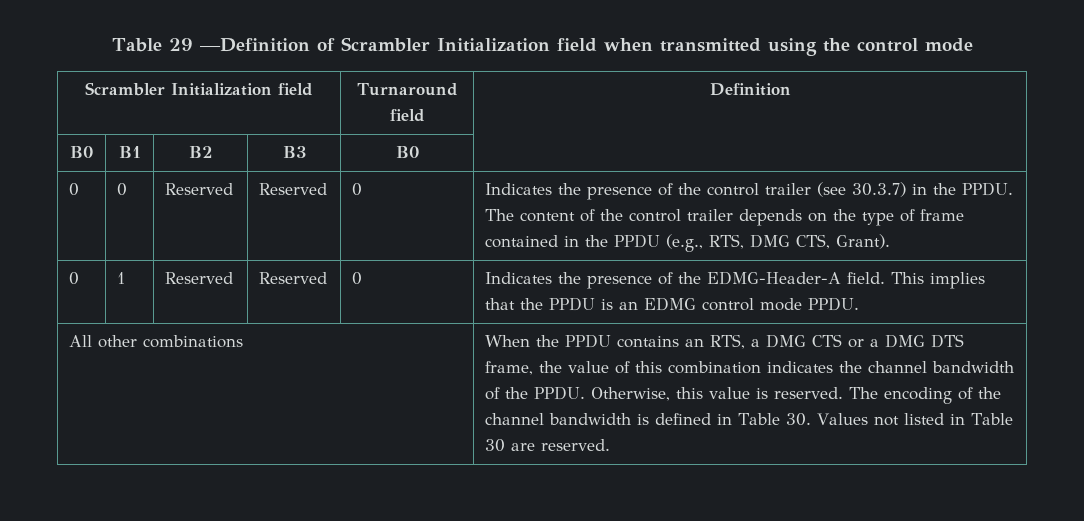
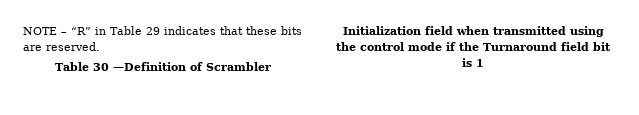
[111,38,193,52] Table 29 -> [23,26,302,35] [23,42,100,51] [55,62,109,71] NOTE – “R” in Table 29 indicates that these bits are reserved. // Table 30
[85,82,313,96] // Scrambler Initialization field | -> [446,42,479,51] if the
[709,83,791,96] [70,146,93,158] [118,146,141,158] [189,146,212,158] [282,146,306,158] [395,146,419,158] [69,183,80,196] [117,183,128,196] [165,183,234,195] [259,183,328,195] [352,183,363,196] [485,182,1014,200] [485,209,965,226] [485,234,891,252] [69,272,80,285] [117,272,126,284] [165,272,234,284] [259,272,328,284] [352,272,363,285] [485,271,986,289] [485,297,860,311] [69,335,244,348] [485,334,965,349] [485,361,1015,375] [485,386,1002,404] [485,413,1014,426] [485,439,611,452] | Definition // B0 | B1 | B2 | B3 | B0 | // 0 | 0 | Reserved | Reserved | 0 | Indicates the presence of the control trailer (see 30.3.7) in the PPDU. The content of the control trailer depends on the type of frame contained in the PPDU (e.g., RTS, DMG CTS, Grant). // 0 | 1 | Reserved | Reserved | 0 | Indicates the presence of the EDMG-Header-A field. This implies that the PPDU is an EDMG control mode PPDU. // All other combinations | When the PPDU contains an RTS, a DMG CTS or a DMG DTS frame, the value of this combination indicates the channel bandwidth of the PPDU. Otherwise, this value is reserved. The encoding of the channel bandwidth is defined in Table 30. Values not listed in Table 30 are reserved. -> [593,42,611,51] [462,58,484,67] bit is 1

